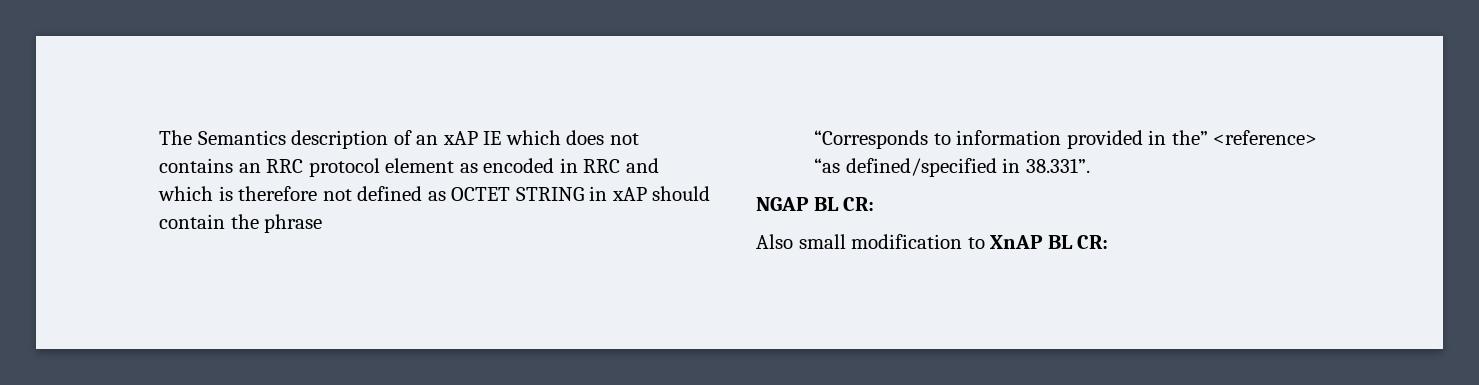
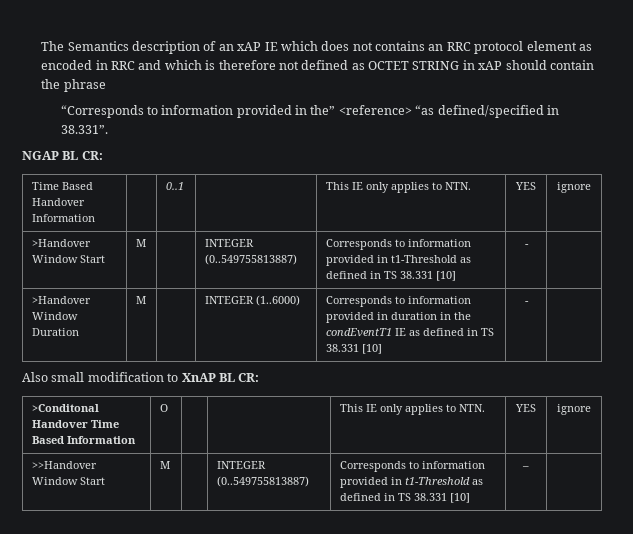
(875, 204) none -> [31,182,93,190] [31,198,85,206] [31,214,95,222] [165,182,184,190] [325,182,471,193] [515,182,536,190] [557,182,591,193] [31,239,91,247] [31,255,105,263] [135,239,146,247] [204,239,254,247] [204,254,297,265] [325,239,471,250] [325,255,471,266] [325,271,456,281] [524,244,529,247] [31,296,91,304] [31,312,78,320] [31,328,79,336] [135,296,146,304] [204,295,300,306] [325,296,471,307] [325,312,471,323] [325,328,494,337] [325,344,382,354] [524,301,529,304] // Time Based Handover Information | | 0..1 | | This IE only applies to NTN. | YES | ignore // >Handover Window Start | M | | INTEGER (0..549755813887) | Corresponds to information provided in t1-Threshold as defined in TS 38.331 [10] | - | // >Handover Window Duration | M | | INTEGER (1..6000) | Corresponds to information provided in duration in the condEventT1 IE as defined in TS 38.331 [10] | - |
(1109, 242) none -> [31,404,99,412] [31,420,119,428] [31,436,136,444] [159,404,168,412] [339,404,485,415] [515,404,536,412] [557,404,591,415] [31,461,97,469] [31,477,105,485] [159,461,170,469] [216,461,266,469] [216,476,309,487] [339,461,485,472] [339,477,483,488] [339,493,470,503] [522,466,529,469] // >Conditonal Handover Time Based Information | O | | | This IE only applies to NTN. | YES | ignore // >>Handover Window Start | M | | INTEGER (0..549755813887) | Corresponds to information provided in t1-Threshold as defined in TS 38.331 [10] | – |

